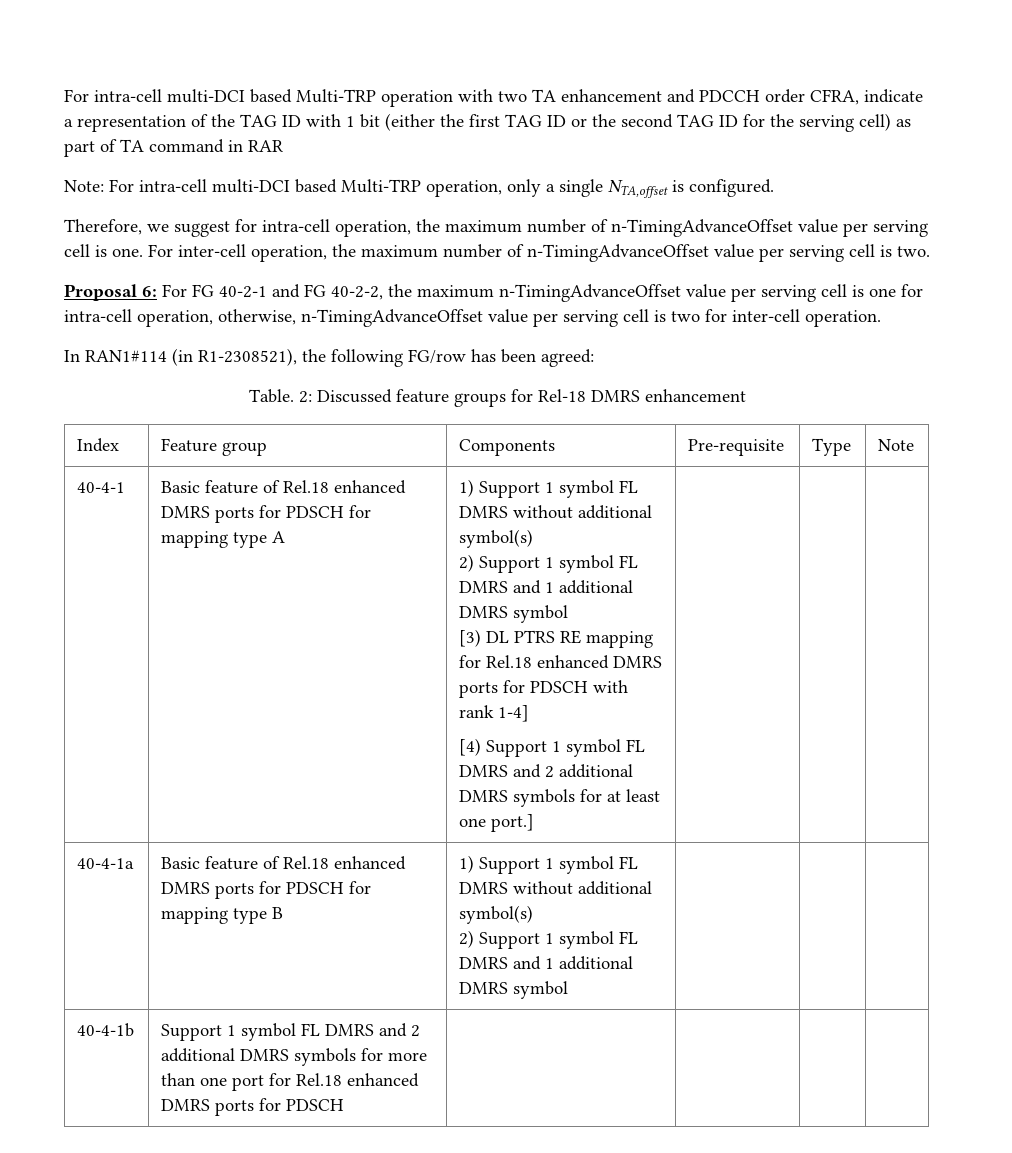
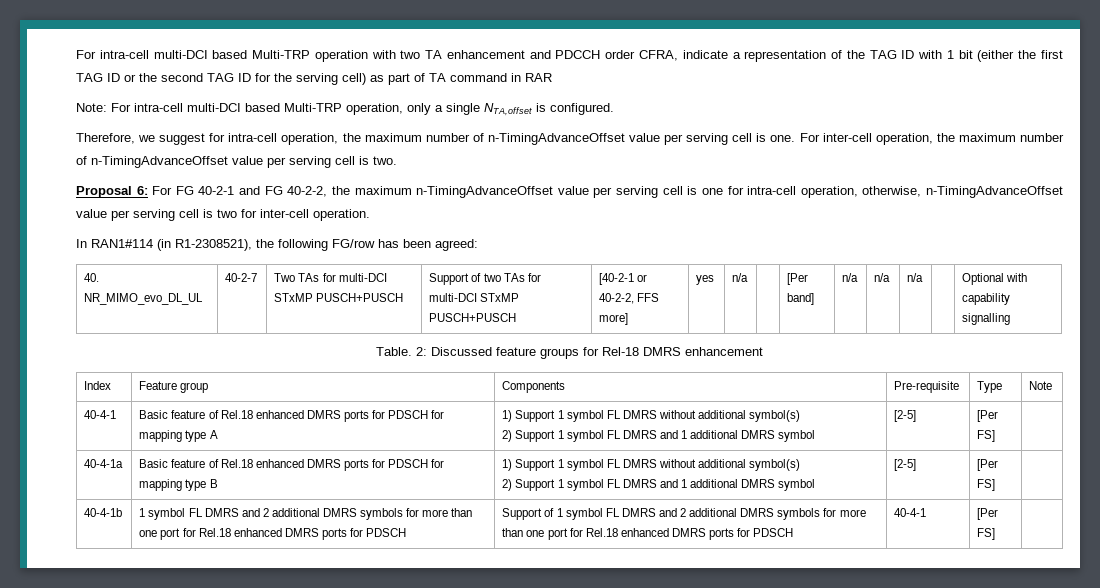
(594, 358) none -> [84,273,100,282] [84,293,204,305] [225,273,258,282] [274,273,387,282] [274,293,404,302] [429,273,541,285] [429,293,520,302] [429,313,517,322] [599,273,648,285] [599,293,660,304] [599,313,629,325] [696,275,715,285] [732,273,749,282] [787,273,809,285] [787,293,815,305] [842,273,859,282] [874,273,891,282] [907,273,924,282] [962,273,1028,285] [962,293,1011,305] [962,313,1011,325] // 40. NR_MIMO_evo_DL_UL | 40-2-7 | Two TAs for multi-DCI STxMP PUSCH+PUSCH | Support of two TAs for multi-DCI STxMP PUSCH+PUSCH | [40-2-1 or 40-2-2, FFS more] | yes | n/a | | [Per band] | n/a | n/a | n/a | | Optional with capability signalling
[459,629,654,648] [459,655,663,669] [459,680,629,698] [459,705,530,722] [459,738,646,757] [459,764,634,778] [459,789,661,807] [459,814,535,832] // [3) DL PTRS RE mapping for Rel.18 enhanced DMRS ports for PDSCH with rank 1-4] // [4) Support 1 symbol FL DMRS and 2 additional DMRS symbols for at least one port.] | | -> [894,410,917,422] [977,410,999,422] [977,430,996,442] | [2-5] | [Per FS]
(569, 990) | -> [894,459,917,471] [977,459,999,471] [977,479,996,491] [2-5] | [Per FS]
[161,1024,223,1041] Support -> (123, 512) none
(345, 1105) | | -> [502,508,866,520] [502,528,794,540] [894,508,927,517] [977,508,999,520] [977,528,996,540] Support of 1 symbol FL DMRS and 2 additional DMRS symbols for more than one port for Rel.18 enhanced DMRS ports for PDSCH | 40-4-1 | [Per FS]

